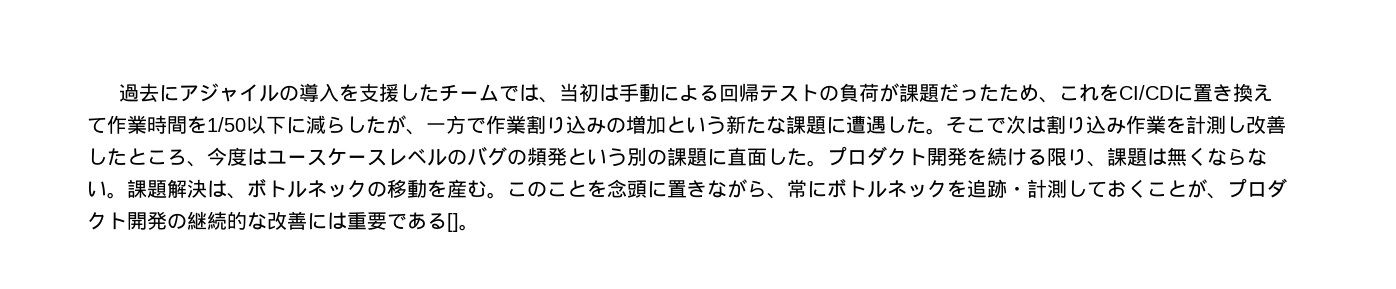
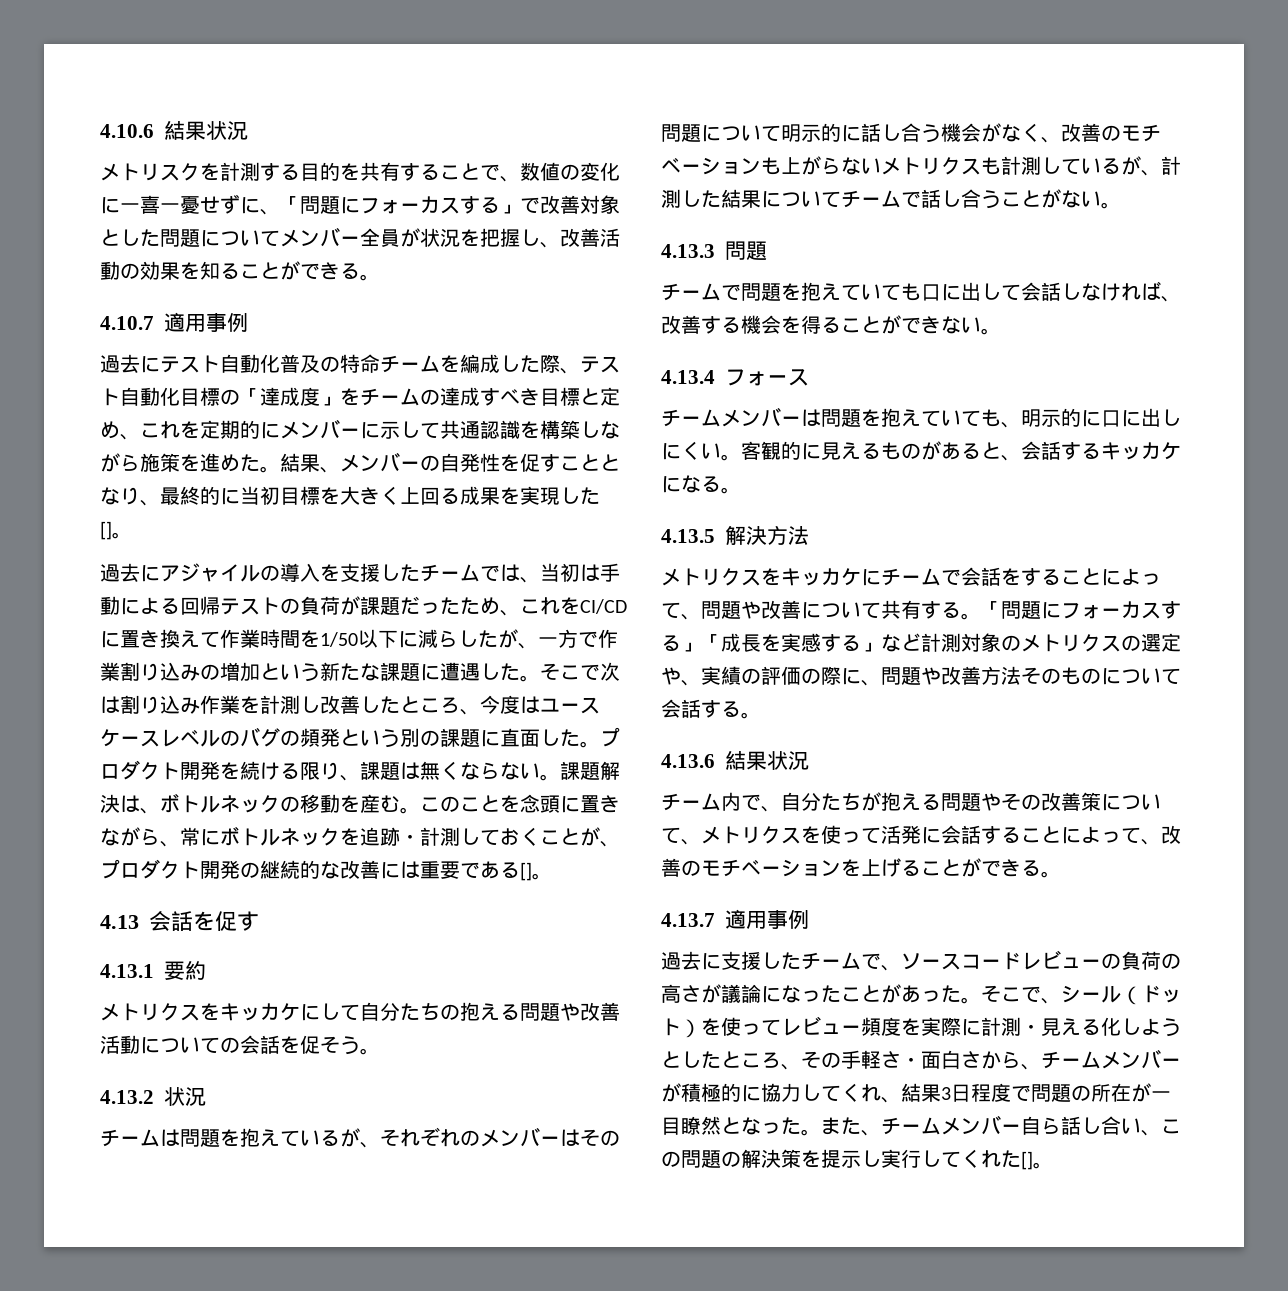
(118, 93) none -> [100,121,248,140] [100,162,620,182] [100,194,620,215] [100,227,620,248] [100,261,380,281] [100,312,248,333] [100,354,620,374] [100,387,620,406] [100,419,620,440] [100,452,620,473] [100,486,600,506] [100,521,132,540] 4.10.6結果状況 // メトリスクを計測する目的を共有することで、数値の変化に一喜一憂せずに、「問題にフォーカスする」で改善対象とした問題についてメンバー全員が状況を把握し、改善活動の効果を知ることができる。 // 4.10.7適用事例 // 過去にテスト自動化普及の特命チームを編成した際、テスト自動化目標の「達成度」をチームの達成すべき目標と定め、これを定期的にメンバーに示して共通認識を構築しながら施策を進めた。結果、メンバーの自発性を促すこととなり、最終的に当初目標を大きく上回る成果を実現した[]。 //
(479, 227) none -> [100,911,259,931] [100,961,206,980] [100,1002,620,1021] [100,1035,380,1055] [100,1087,206,1106] [100,1127,620,1148] [661,123,1161,143] [661,156,1181,176] [661,189,1121,209] [661,241,767,261] [661,281,1181,302] [661,315,1001,335] [661,368,809,386] [661,407,1181,428] [661,441,1181,461] [661,475,741,494] [661,525,809,545] [661,567,1161,586] [661,600,1181,620] [661,633,1181,652] [661,666,1181,686] [661,699,761,719] [661,751,809,770] [661,792,1161,812] [661,825,1181,845] [661,858,1061,878] [661,909,809,930] [661,950,1181,971] [661,984,1181,1005] [661,1016,1181,1038] [661,1049,1181,1070] [661,1083,1171,1103] [661,1115,1181,1136] [661,1149,1053,1170] // 4.13会話を促す // 4.13.1要約 // メトリクスをキッカケにして自分たちの抱える問題や改善活動についての会話を促そう。 // 4.13.2状況 // チームは問題を抱えているが、それぞれのメンバーはその問題について明示的に話し合う機会がなく、改善のモチベーションも上がらないメトリクスも計測しているが、計測した結果についてチームで話し合うことがない。 // 4.13.3問題 // チームで問題を抱えていても口に出して会話しなければ、改善する機会を得ることができない。 // 4.13.4フォース // チームメンバーは問題を抱えていても、明示的に口に出しにくい。客観的に見えるものがあると、会話するキッカケになる。 // 4.13.5解決方法 // メトリクスをキッカケにチームで会話をすることによって、問題や改善について共有する。「問題にフォーカスする」「成長を実感する」など計測対象のメトリクスの選定や、実績の評価の際に、問題や改善方法そのものについて会話する。 // 4.13.6結果状況 // チーム内で、自分たちが抱える問題やその改善策について、メトリクスを使って活発に会話することによって、改善のモチベーションを上げることができる。 // 4.13.7適用事例 // 過去に支援したチームで、ソースコードレビューの負荷の高さが議論になったことがあった。そこで、シール（ドット）を使ってレビュー頻度を実際に計測・見える化しようとしたところ、その手軽さ・面白さから、チームメンバーが積極的に協力してくれ、結果3日程度で問題の所在が一目瞭然となった。また、チームメンバー自ら話し合い、この問題の解決策を提示し実行してくれた[]。

